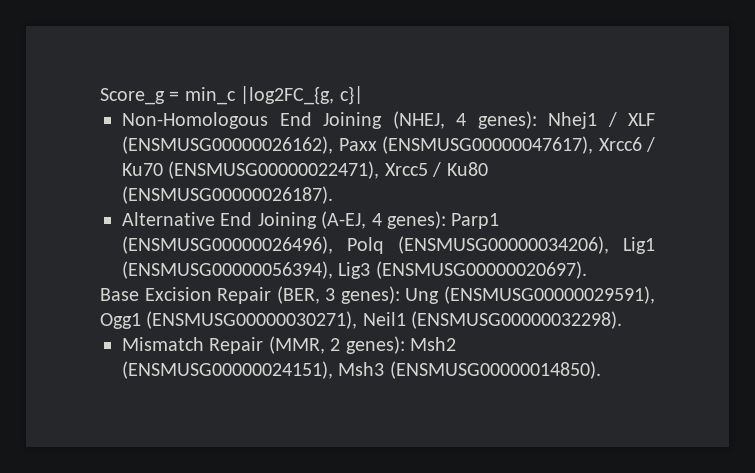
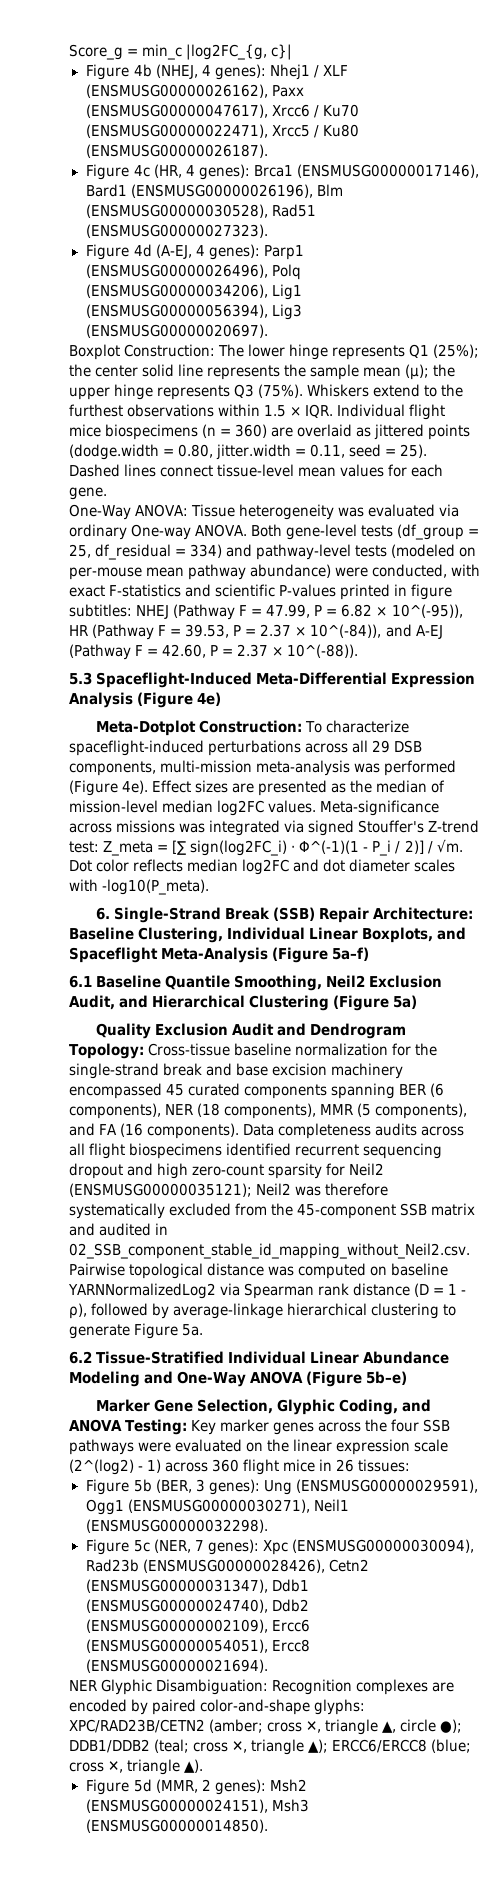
[122,112,382,129] Non-Homologous End Joining -> [85,64,152,80] Figure 4b
[122,212,317,229] Alternative End Joining -> [85,164,479,180] [85,184,343,198] [85,204,316,218] [85,224,268,238] [85,244,152,260] Figure 4c (HR, 4 genes): Brca1 (ENSMUSG00000017146), Bard1 (ENSMUSG00000026196), Blm (ENSMUSG00000030528), Rad51 (ENSMUSG00000027323). // Figure 4d
[100,287,272,304] Base Excision Repair -> [69,344,480,360] [69,364,456,380] [69,384,464,400] [69,404,446,420] [69,424,471,440] [69,444,428,460] [69,464,444,477] [69,487,107,500] [69,504,460,520] [69,524,480,540] [69,544,477,560] [69,564,481,580] [69,584,453,600] [69,604,463,620] [69,624,443,640] [69,644,359,660] [69,672,476,688] [69,692,222,708] [95,720,409,736] [69,740,423,756] [69,760,457,776] [69,780,446,796] [69,800,440,816] [69,820,480,836] [69,839,463,856] [69,859,456,875] [69,879,210,895] [95,907,473,923] [69,927,467,943] [69,947,370,963] [69,975,443,991] [69,995,418,1011] [95,1023,406,1039] [69,1043,438,1059] [69,1063,404,1079] [69,1083,445,1099] [69,1103,468,1119] [69,1123,465,1139] [69,1143,443,1159] [69,1163,385,1179] [69,1183,389,1197] [69,1203,476,1219] [69,1223,169,1236] [69,1243,470,1259] [69,1263,449,1279] [68,1283,467,1299] [69,1303,457,1319] [69,1323,204,1339] [69,1351,450,1364] [69,1371,408,1387] [95,1399,431,1415] [69,1419,451,1435] [69,1439,449,1455] [69,1459,411,1475] [85,1479,152,1495] Boxplot Construction: The lower hinge represents Q1 (25%); the center solid line represents the sample mean (μ); the upper hinge represents Q3 (75%). Whiskers extend to the furthest observations within 1.5 × IQR. Individual flight mice biospecimens (n = 360) are overlaid as jittered points (dodge.width = 0.80, jitter.width = 0.11, seed = 25). Dashed lines connect tissue-level mean values for each gene. // One-Way ANOVA: Tissue heterogeneity was evaluated via ordinary One-way ANOVA. Both gene-level tests (df_group = 25, df_residual = 334) and pathway-level tests (modeled on per-mouse mean pathway abundance) were conducted, with exact F-statistics and scientific P-values printed in figure subtitles: NHEJ (Pathway F = 47.99, P = 6.82 × 10^(-95)), HR (Pathway F = 39.53, P = 2.37 × 10^(-84)), and A-EJ (Pathway F = 42.60, P = 2.37 × 10^(-88)). // 5.3 Spaceflight-Induced Meta-Differential Expression Analysis (Figure 4e) // Meta-Dotplot Construction: To characterize spaceflight-induced perturbations across all 29 DSB components, multi-mission meta-analysis was performed (Figure 4e). Effect sizes are presented as the median of mission-level median log2FC values. Meta-significance across missions was integrated via signed Stouffer's Z-trend test: Z_meta = [∑ sign(log2FC_i) · Φ^(-1)(1 - P_i / 2)] / √m. Dot color reflects median log2FC and dot diameter scales with -log10(P_meta). // 6. Single-Strand Break (SSB) Repair Architecture: Baseline Clustering, Individual Linear Boxplots, and Spaceflight Meta-Analysis (Figure 5a–f) // 6.1 Baseline Quantile Smoothing, Neil2 Exclusion Audit, and Hierarchical Clustering (Figure 5a) // Quality Exclusion Audit and Dendrogram Topology: Cross-tissue baseline normalization for the single-strand break and base excision machinery encompassed 45 curated components spanning BER (6 components), NER (18 components), MMR (5 components), and FA (16 components). Data completeness audits across all flight biospecimens identified recurrent sequencing dropout and high zero-count sparsity for Neil2 (ENSMUSG00000035121); Neil2 was therefore systematically excluded from the 45-component SSB matrix and audited in 02_SSB_component_stable_id_mapping_without_Neil2.csv. Pairwise topological distance was computed on baseline YARNNormalizedLog2 via Spearman rank distance (D = 1 - ρ), followed by average-linkage hierarchical clustering to generate Figure 5a. // 6.2 Tissue-Stratified Individual Linear Abundance Modeling and One-Way ANOVA (Figure 5b–e) // Marker Gene Selection, Glyphic Coding, and ANOVA Testing: Key marker genes across the four SSB pathways were evaluated on the linear expression scale (2^(log2) - 1) across 360 flight mice in 26 tissues: // Figure 5b
[122,337,264,354] Mismatch Repair -> [85,1539,474,1555] [85,1559,369,1573] [85,1579,309,1593] [85,1599,309,1613] [85,1619,310,1633] [85,1639,310,1653] [85,1659,268,1673] [69,1679,455,1695] [69,1699,366,1715] [69,1719,463,1735] [69,1739,472,1755] [69,1759,204,1775] [85,1779,152,1795] Figure 5c (NER, 7 genes): Xpc (ENSMUSG00000030094), Rad23b (ENSMUSG00000028426), Cetn2 (ENSMUSG00000031347), Ddb1 (ENSMUSG00000024740), Ddb2 (ENSMUSG00000002109), Ercc6 (ENSMUSG00000054051), Ercc8 (ENSMUSG00000021694). // NER Glyphic Disambiguation: Recognition complexes are encoded by paired color-and-shape glyphs: XPC/RAD23B/CETN2 (amber; cross ✕, triangle ▲, circle ●); DDB1/DDB2 (teal; cross ✕, triangle ▲); ERCC6/ERCC8 (blue; cross ✕, triangle ▲). // Figure 5d

